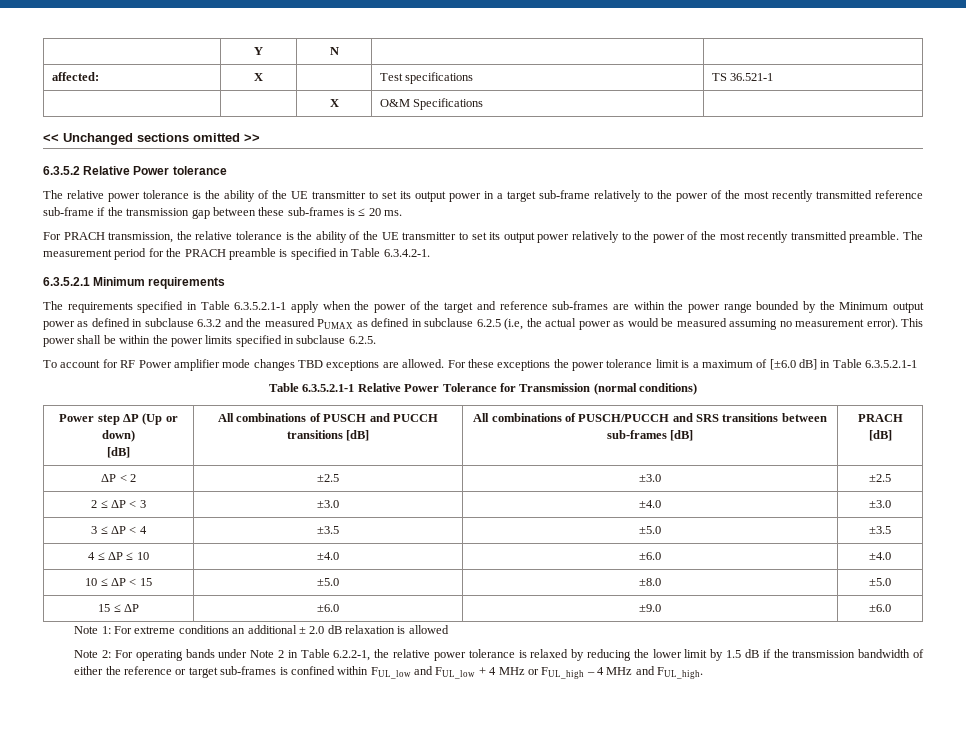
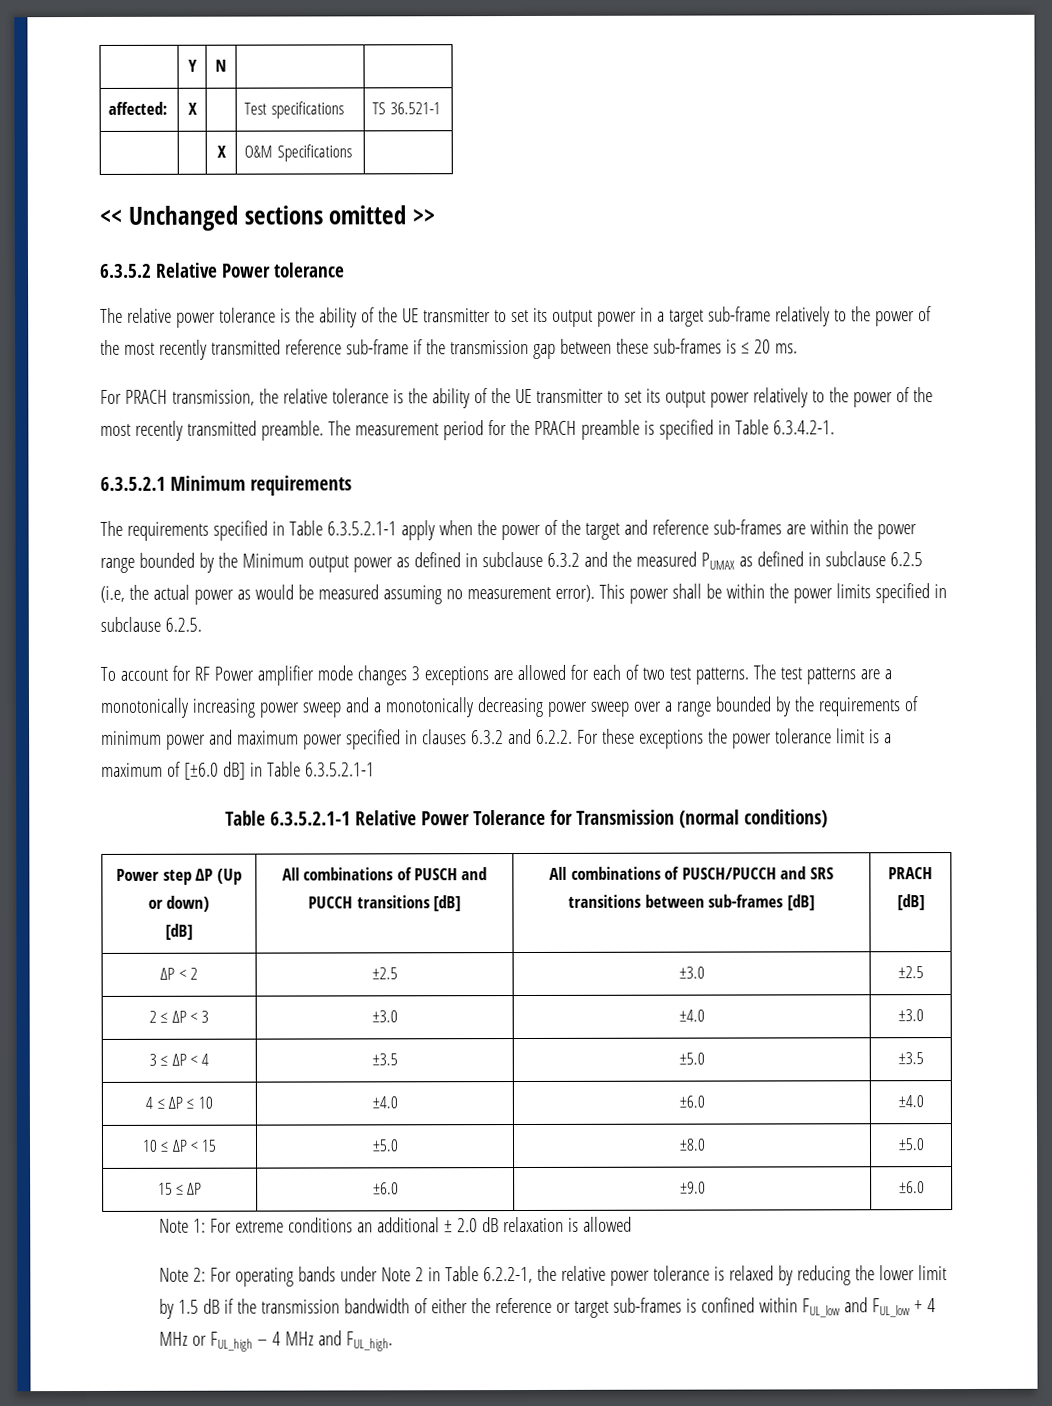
[298,360,323,368] TBD -> [410,666,420,681] 3
[402,359,445,368] allowed. -> [516,664,892,685] [100,696,919,718] [101,728,573,750] allowed for each of two test patterns. The test patterns are a monotonically increasing power sweep and a monotonically decreasing power sweep over a range bounded by the requirements of minimum power and maximum power specified in clauses 6.3.2 and 6.2.2.

